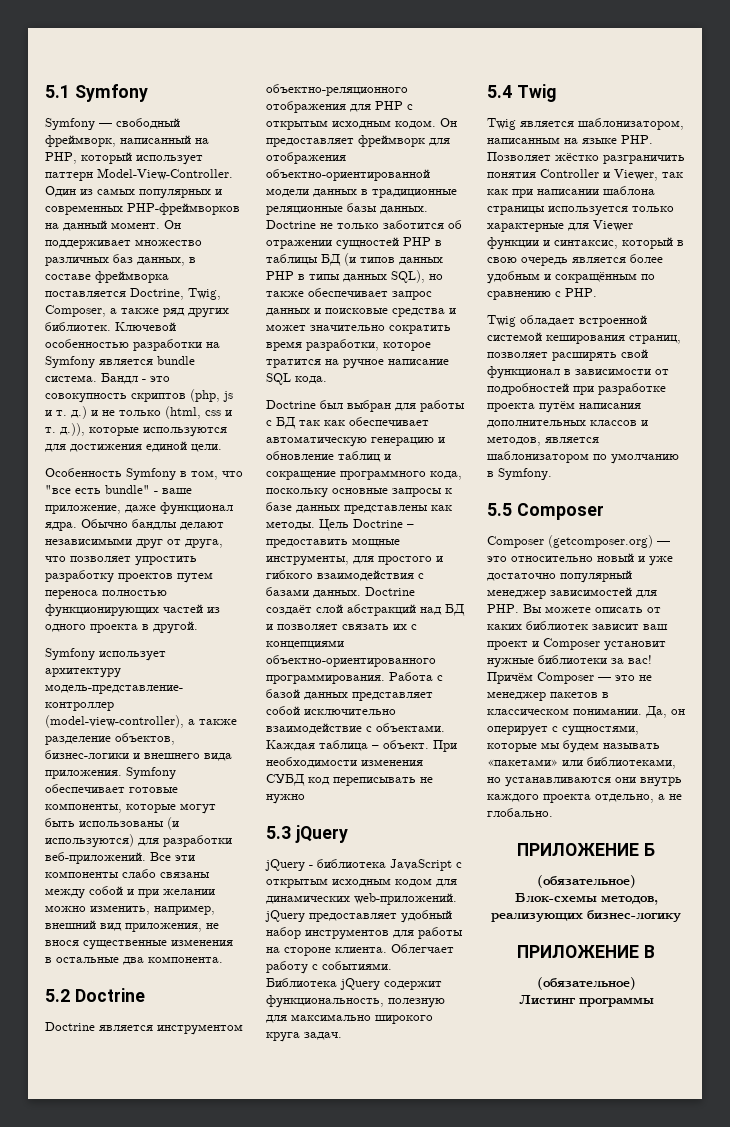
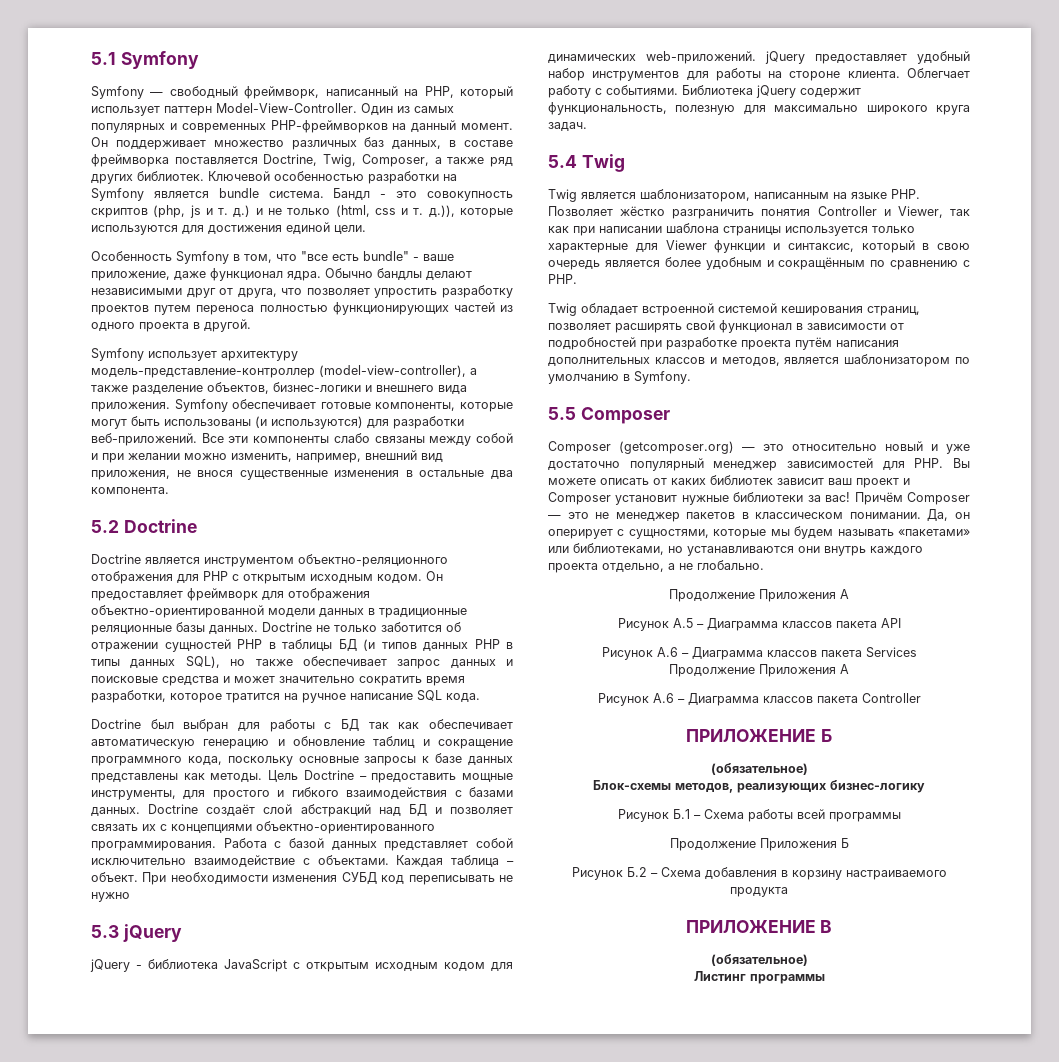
(553, 812) none -> [669,589,849,602] [617,618,901,631] [601,647,917,660] [669,664,849,677] [597,693,921,706] // Продолжение Приложения А // Рисунок А.5 – Диаграмма классов пакета API // Рисунок А.6 – Диаграмма классов пакета Services // Продолжение Приложения А // Рисунок А.6 – Диаграмма классов пакета Controller
(681, 916) none -> [617,809,901,822] [669,838,849,851] [571,867,947,880] [730,887,788,897] // Рисунок Б.1 – Схема работы всей программы // Продолжение Приложения Б // Рисунок Б.2 – Схема добавления в корзину настраиваемого продукта

